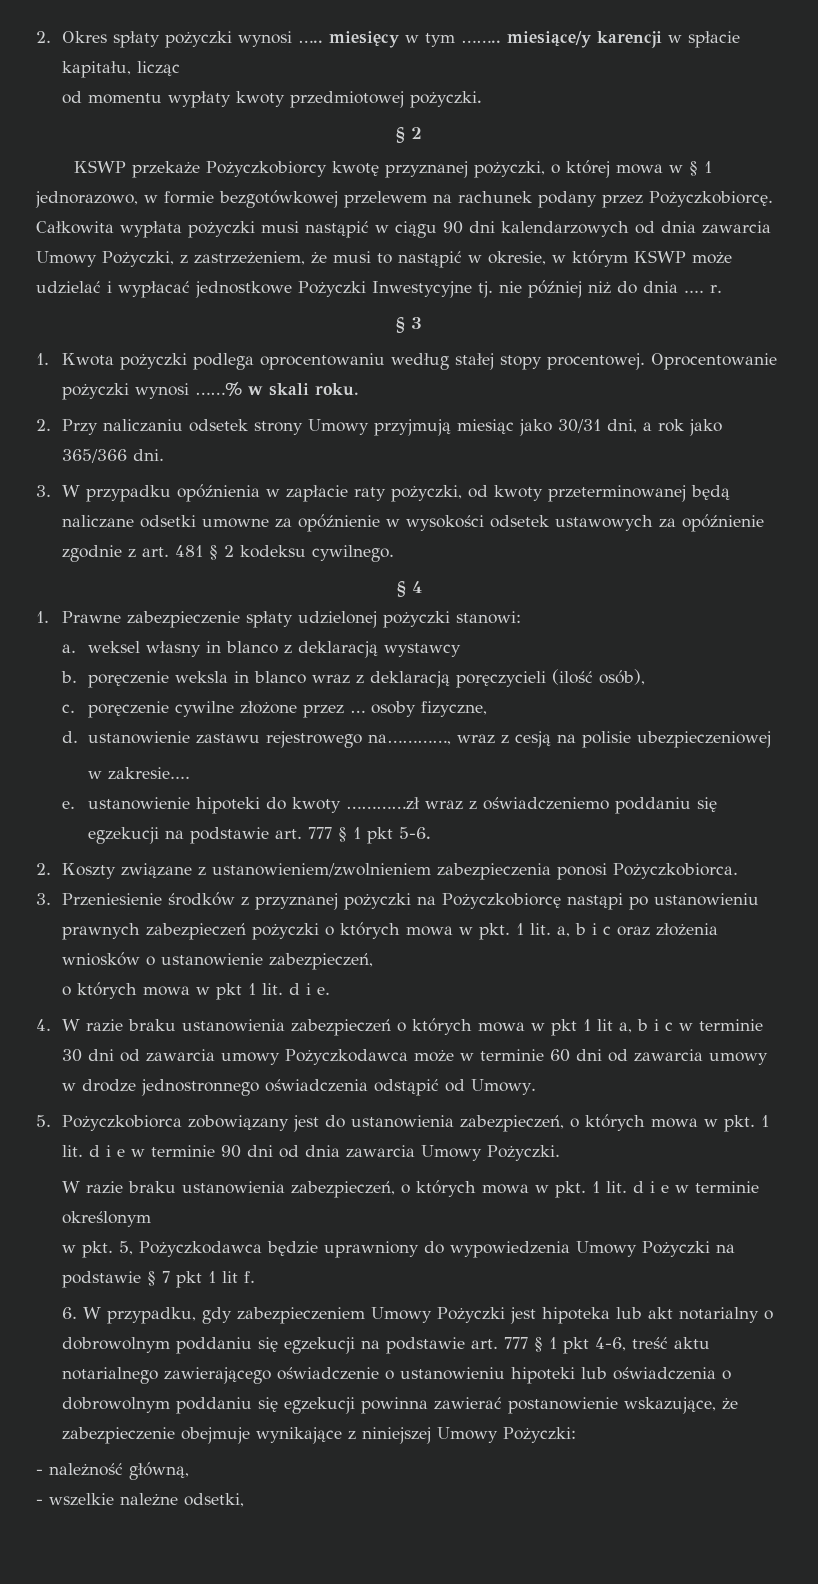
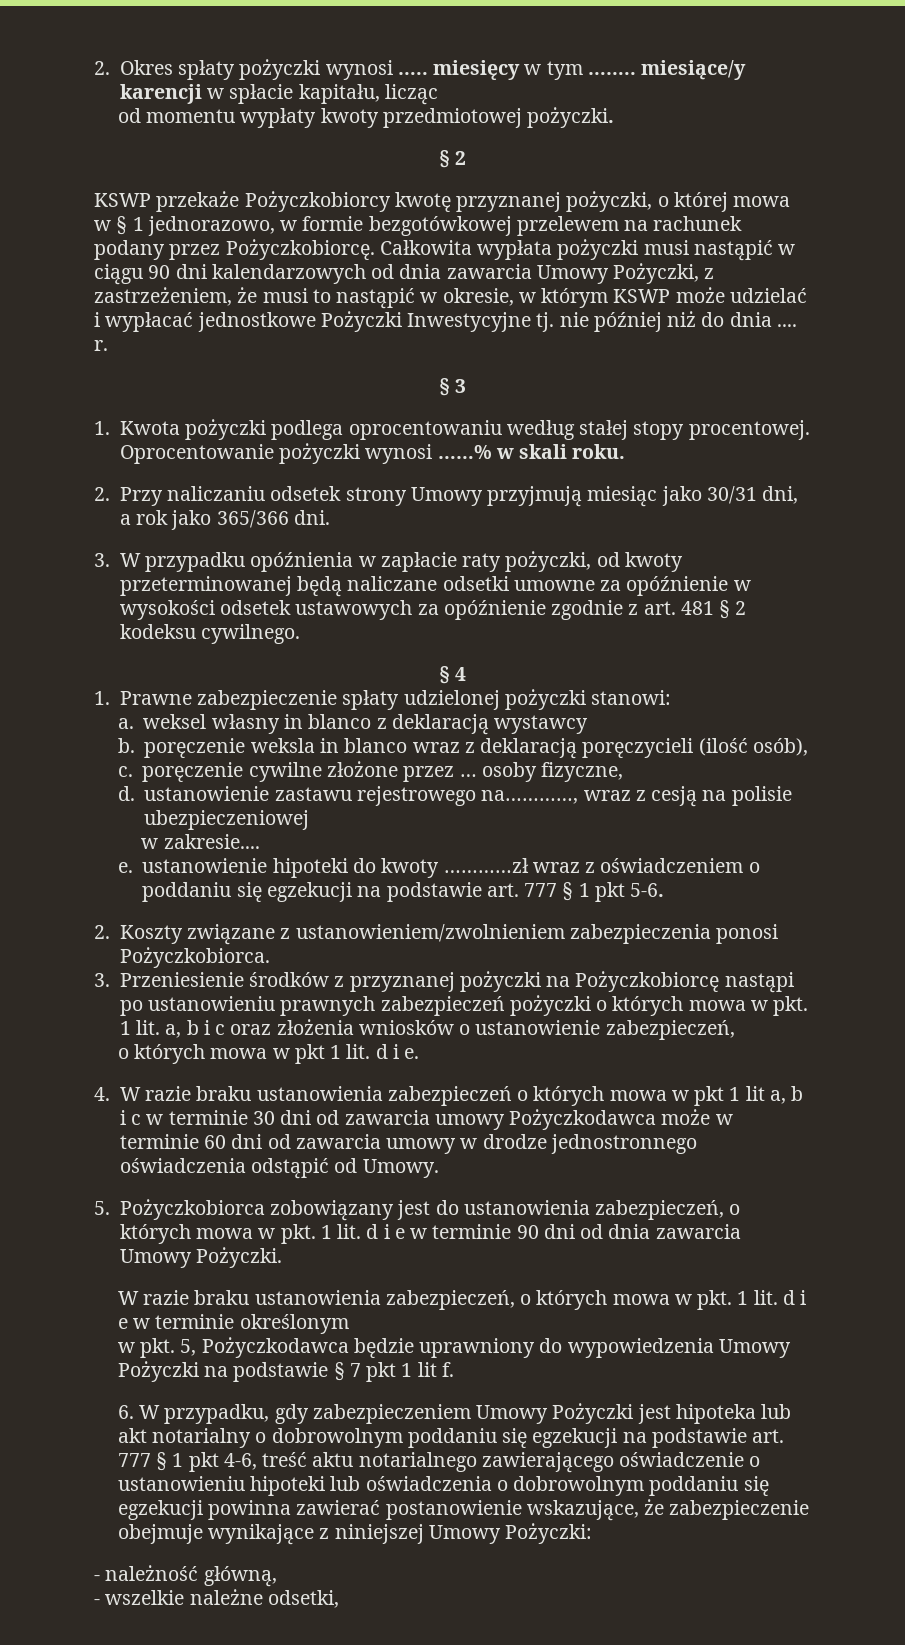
[482,797,609,810] oświadczeniemo -> [600,858,760,873] oświadczeniem o

